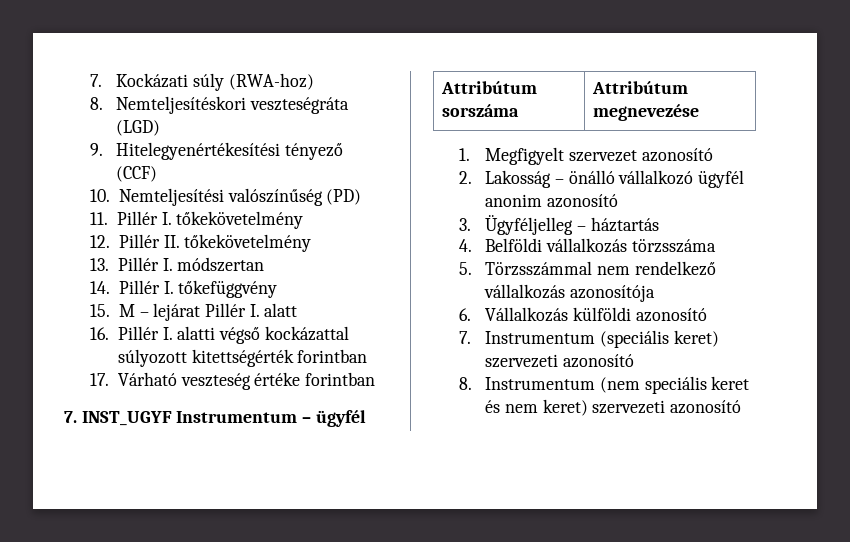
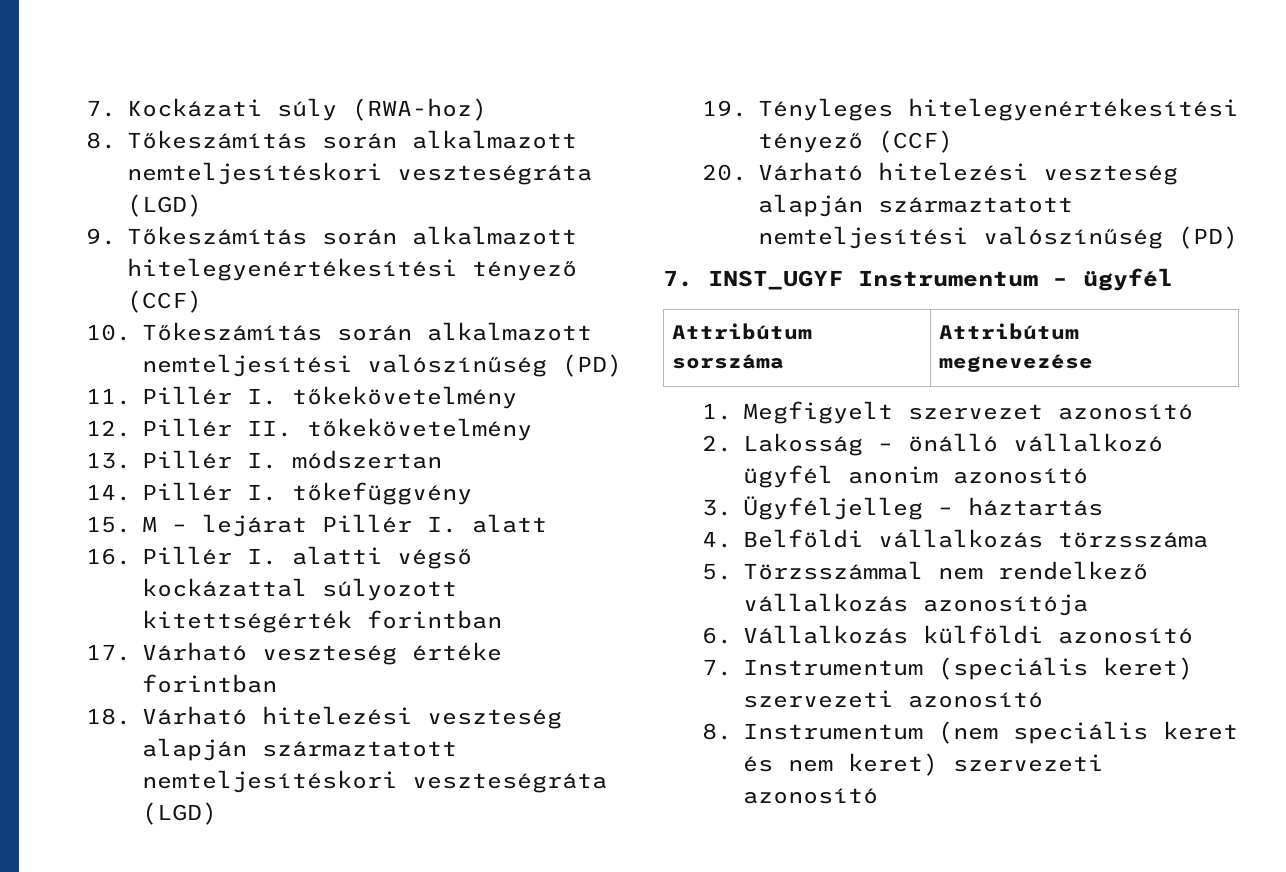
[116,96,247,114] Nemteljesítéskori -> [126,130,577,149] [126,162,382,185] Tőkeszámítás során alkalmazott nemteljesítéskori
[116,142,281,160] Hitelegyenértékesítési -> [126,226,577,245] [126,258,457,281] Tőkeszámítás során alkalmazott hitelegyenértékesítési
[118,188,224,206] Nemteljesítési -> [141,322,592,341] [141,354,352,377] Tőkeszámítás során alkalmazott nemteljesítési
(375, 379) none -> [85,706,562,729] [141,738,457,761] [141,770,607,793] [141,802,217,825] [701,98,1238,121] [757,130,953,153] [701,162,1178,185] [757,194,1073,217] [757,226,1238,249] // 18. Várható hitelezési veszteség alapján származtatott nemteljesítéskori veszteségráta (LGD) // 19. Tényleges hitelegyenértékesítési tényező (CCF) // 20. Várható hitelezési veszteség alapján származtatott nemteljesítési valószínűség (PD)

